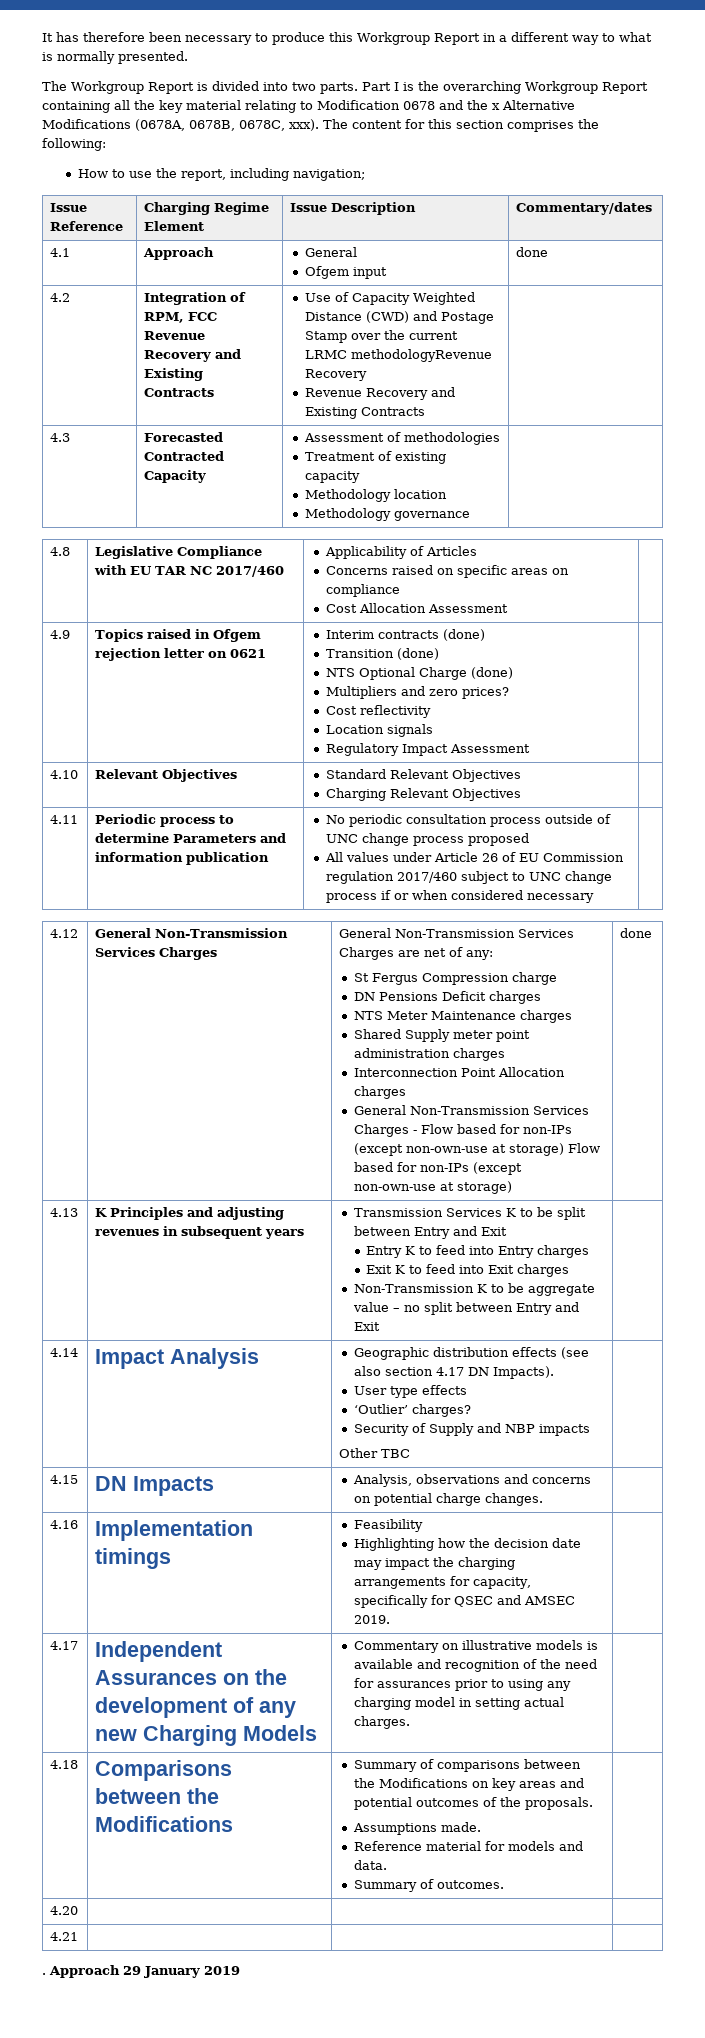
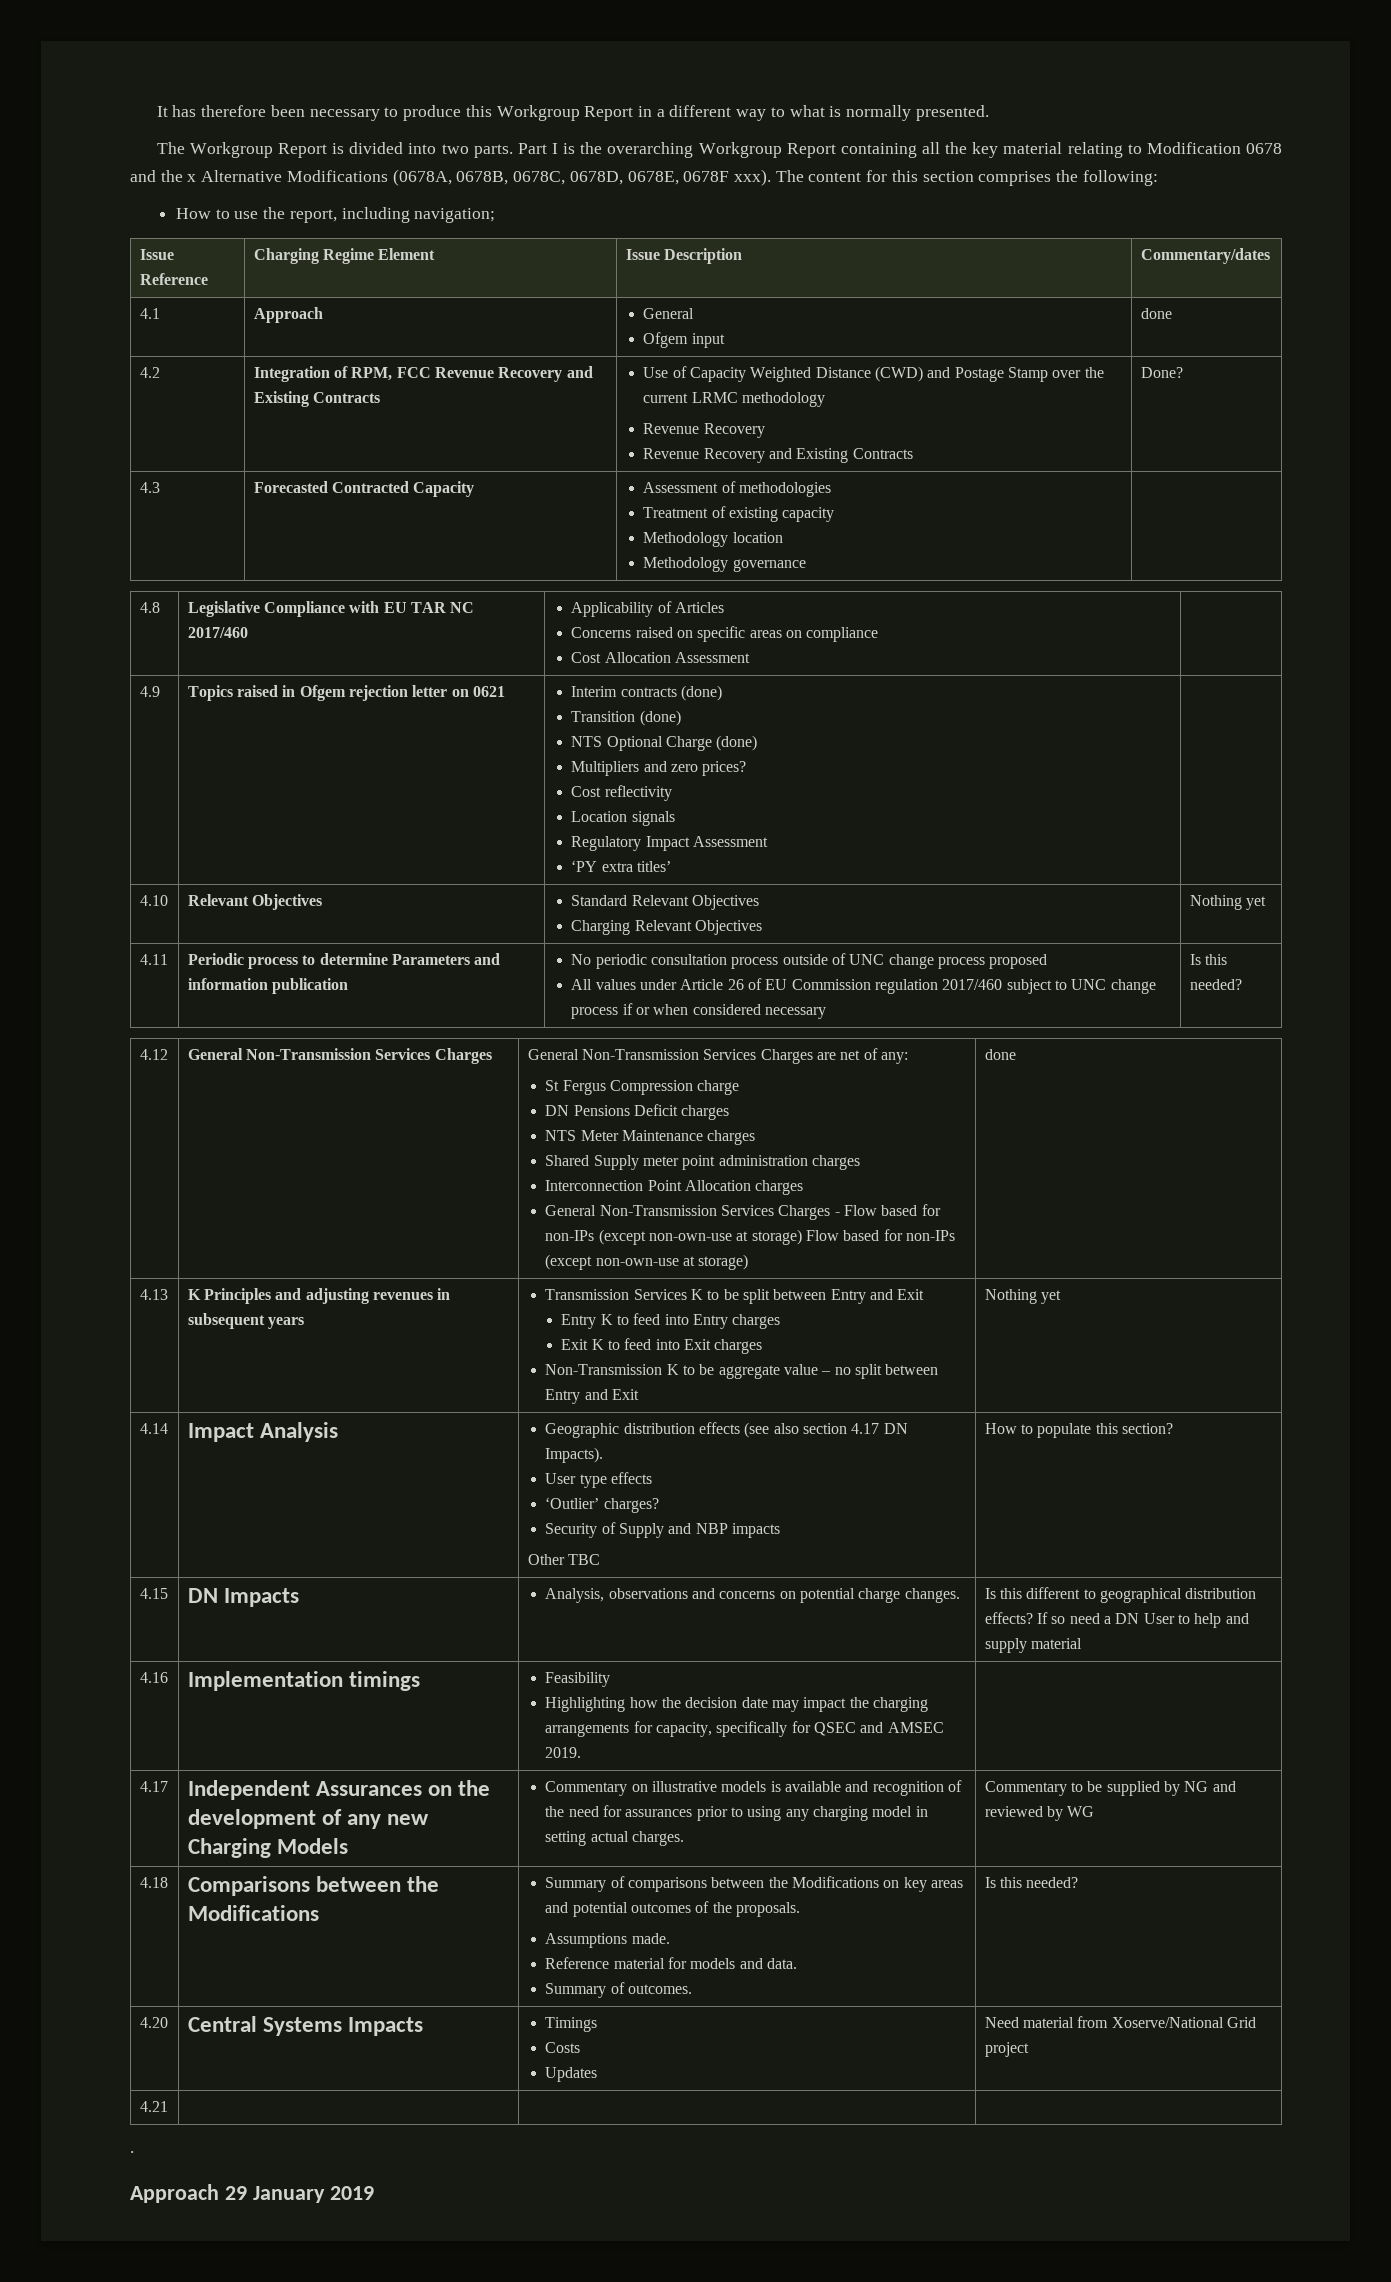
(285, 125) none -> [569,171,730,185] 0678D, 0678E, 0678F
[350,349,492,362] methodologyRevenue -> [742,392,826,407] [643,423,700,434] methodology // Revenue
(425, 411) none -> [1140,367,1183,378] Done?
(530, 748) none -> [571,860,672,872] // ‘PY extra titles’
(521, 794) none -> [1189,895,1267,910] Nothing yet
(594, 898) none -> [1189,954,1228,965] [1189,979,1242,990] Is this needed?
(380, 1326) none -> [984,1289,1062,1304] Nothing yet
(411, 1453) none -> [984,1423,1174,1438] How to populate this section?
(543, 1499) none -> [984,1587,1257,1603] [984,1612,1249,1628] [984,1638,1083,1653] Is this different to geographical distribution effects? If so need a DN User to help and supply material
(410, 1722) none -> [984,1781,1236,1796] [984,1806,1095,1821] Commentary to be supplied by NG and reviewed by WG
[50,1906,79,1915] // 4.20 | | | -> [984,1877,1079,1888] [139,2017,168,2028] [187,2016,423,2036] [545,2017,598,2032] [545,2042,581,2053] [545,2067,598,2082] [984,2016,1257,2028] [984,2042,1029,2057] Is this needed? // 4.20 | Central Systems Impacts | Timings // Costs // Updates | Need material from Xoserve/National Grid project
(46, 1974) none -> (134, 2152) //

